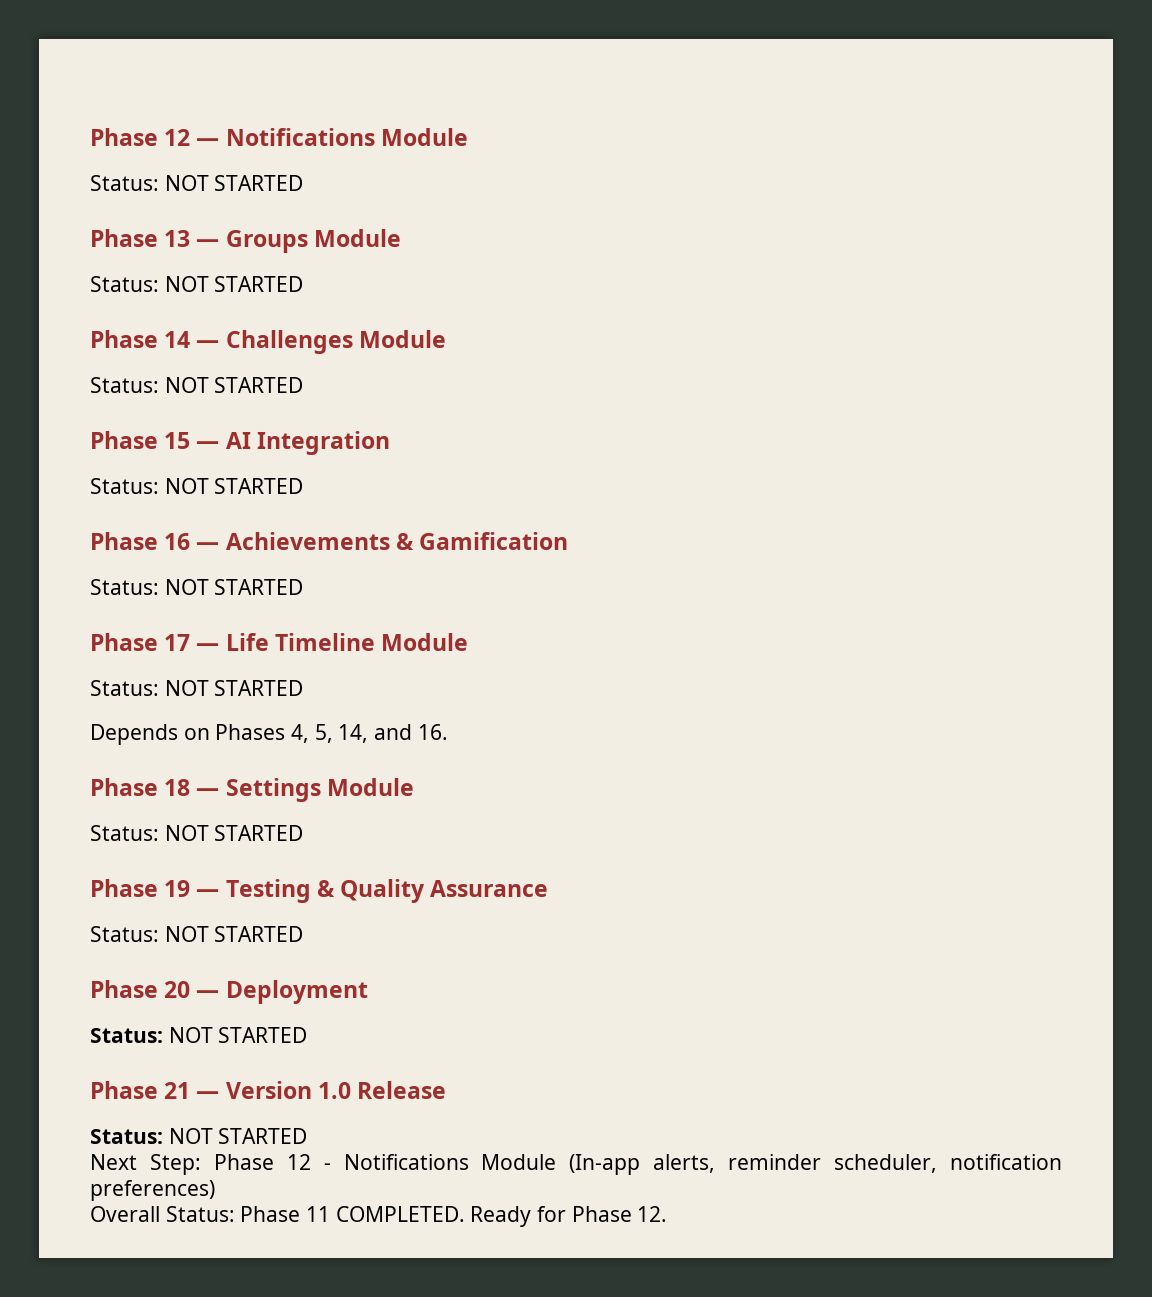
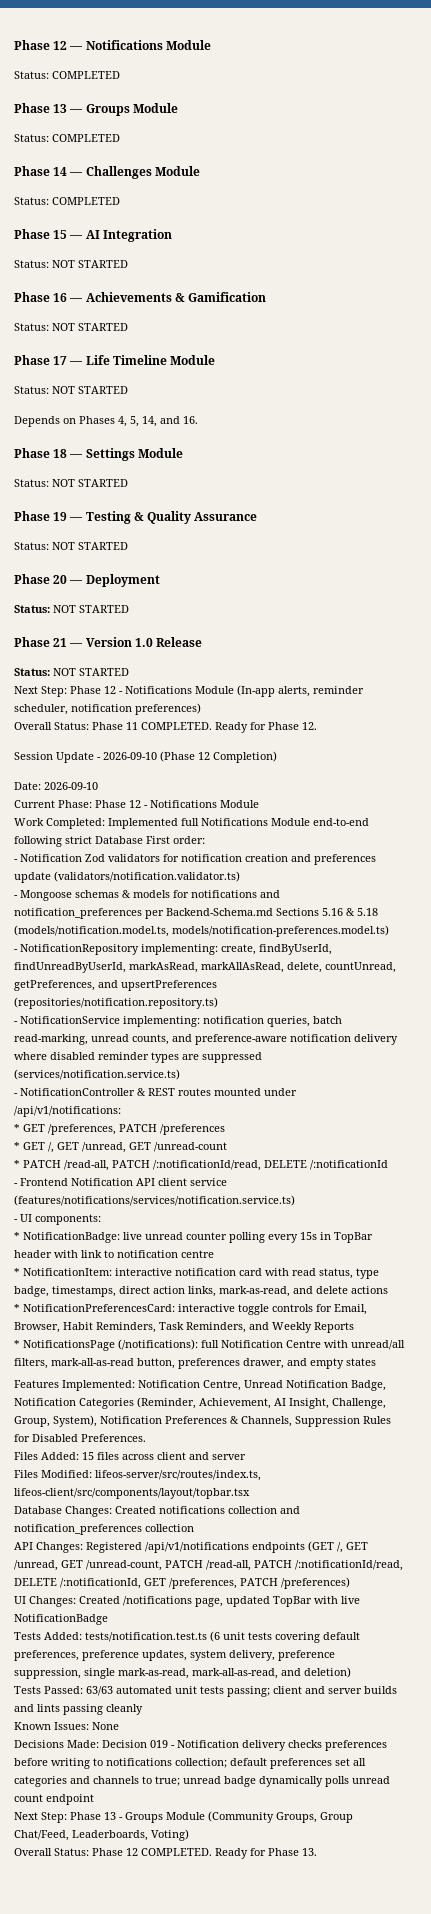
[164,175,304,191] NOT STARTED -> [52,71,120,79] COMPLETED
[164,276,304,292] NOT STARTED -> [52,134,120,142] COMPLETED
[164,377,304,393] NOT STARTED -> [52,197,120,205] COMPLETED
(668, 1214) none -> [14,751,277,763] [14,782,98,790] [14,800,259,808] [14,818,369,829] [14,836,205,847] [14,854,376,865] [14,871,240,883] [14,890,280,901] [14,908,378,919] [14,925,389,937] [14,944,332,955] [14,962,396,973] [14,980,217,991] [14,997,218,1009] [14,1016,342,1027] [14,1034,398,1045] [14,1052,262,1063] [14,1069,180,1080] [14,1088,297,1096] [14,1106,121,1117] [14,1124,225,1135] [14,1142,227,1153] [14,1160,388,1171] [14,1178,227,1186] [14,1195,295,1206] [14,1214,101,1225] [14,1232,373,1243] [14,1250,214,1258] [14,1268,379,1279] [14,1286,388,1297] [14,1304,367,1315] [14,1322,354,1333] [14,1339,405,1351] [14,1358,376,1369] [14,1380,386,1391] [14,1397,386,1409] [14,1415,391,1427] [14,1434,146,1442] [14,1452,246,1460] [14,1470,261,1481] [14,1488,250,1499] [14,1506,300,1517] [14,1524,194,1535] [14,1541,368,1553] [14,1560,403,1571] [14,1577,350,1589] [14,1596,360,1607] [14,1614,108,1625] [14,1631,360,1643] [14,1650,335,1661] [14,1667,351,1679] [14,1686,397,1697] [14,1704,143,1715] [14,1722,119,1730] [14,1740,387,1751] [14,1758,366,1769] [14,1776,390,1787] [14,1794,94,1805] [14,1811,353,1823] [14,1829,189,1841] [14,1848,317,1859] // Session Update - 2026-09-10 (Phase 12 Completion) // Date: 2026-09-10 // Current Phase: Phase 12 - Notifications Module // Work Completed: Implemented full Notifications Module end-to-end following strict Database First order: // - Notification Zod validators for notification creation and preferences update (validators/notification.validator.ts) // - Mongoose schemas & models for notifications and notification_preferences per Backend-Schema.md Sections 5.16 & 5.18 (models/notification.model.ts, models/notification-preferences.model.ts) // - NotificationRepository implementing: create, findByUserId, findUnreadByUserId, markAsRead, markAllAsRead, delete, countUnread, getPreferences, and upsertPreferences (repositories/notification.repository.ts) // - NotificationService implementing: notification queries, batch read-marking, unread counts, and preference-aware notification delivery where disabled reminder types are suppressed (services/notification.service.ts) // - NotificationController & REST routes mounted under /api/v1/notifications: // * GET /preferences, PATCH /preferences // * GET /, GET /unread, GET /unread-count // * PATCH /read-all, PATCH /:notificationId/read, DELETE /:notificationId // - Frontend Notification API client service (features/notifications/services/notification.service.ts) // - UI components: // * NotificationBadge: live unread counter polling every 15s in TopBar header with link to notification centre // * NotificationItem: interactive notification card with read status, type badge, timestamps, direct action links, mark-as-read, and delete actions // * NotificationPreferencesCard: interactive toggle controls for Email, Browser, Habit Reminders, Task Reminders, and Weekly Reports // * NotificationsPage (/notifications): full Notification Centre with unread/all filters, mark-all-as-read button, preferences drawer, and empty states // Features Implemented: Notification Centre, Unread Notification Badge, Notification Categories (Reminder, Achievement, AI Insight, Challenge, Group, System), Notification Preferences & Channels, Suppression Rules for Disabled Preferences. // Files Added: 15 files across client and server // Files Modified: lifeos-server/src/routes/index.ts, lifeos-client/src/components/layout/topbar.tsx // Database Changes: Created notifications collection and notification_preferences collection // API Changes: Registered /api/v1/notifications endpoints (GET /, GET /unread, GET /unread-count, PATCH /read-all, PATCH /:notificationId/read, DELETE /:notificationId, GET /preferences, PATCH /preferences) // UI Changes: Created /notifications page, updated TopBar with live NotificationBadge // Tests Added: tests/notification.test.ts (6 unit tests covering default preferences, preference updates, system delivery, preference suppression, single mark-as-read, mark-all-as-read, and deletion) // Tests Passed: 63/63 automated unit tests passing; client and server builds and lints passing cleanly // Known Issues: None // Decisions Made: Decision 019 - Notification delivery checks preferences before writing to notifications collection; default preferences set all categories and channels to true; unread badge dynamically polls unread count endpoint // Next Step: Phase 13 - Groups Module (Community Groups, Group Chat/Feed, Leaderboards, Voting) // Overall Status: Phase 12 COMPLETED. Ready for Phase 13.

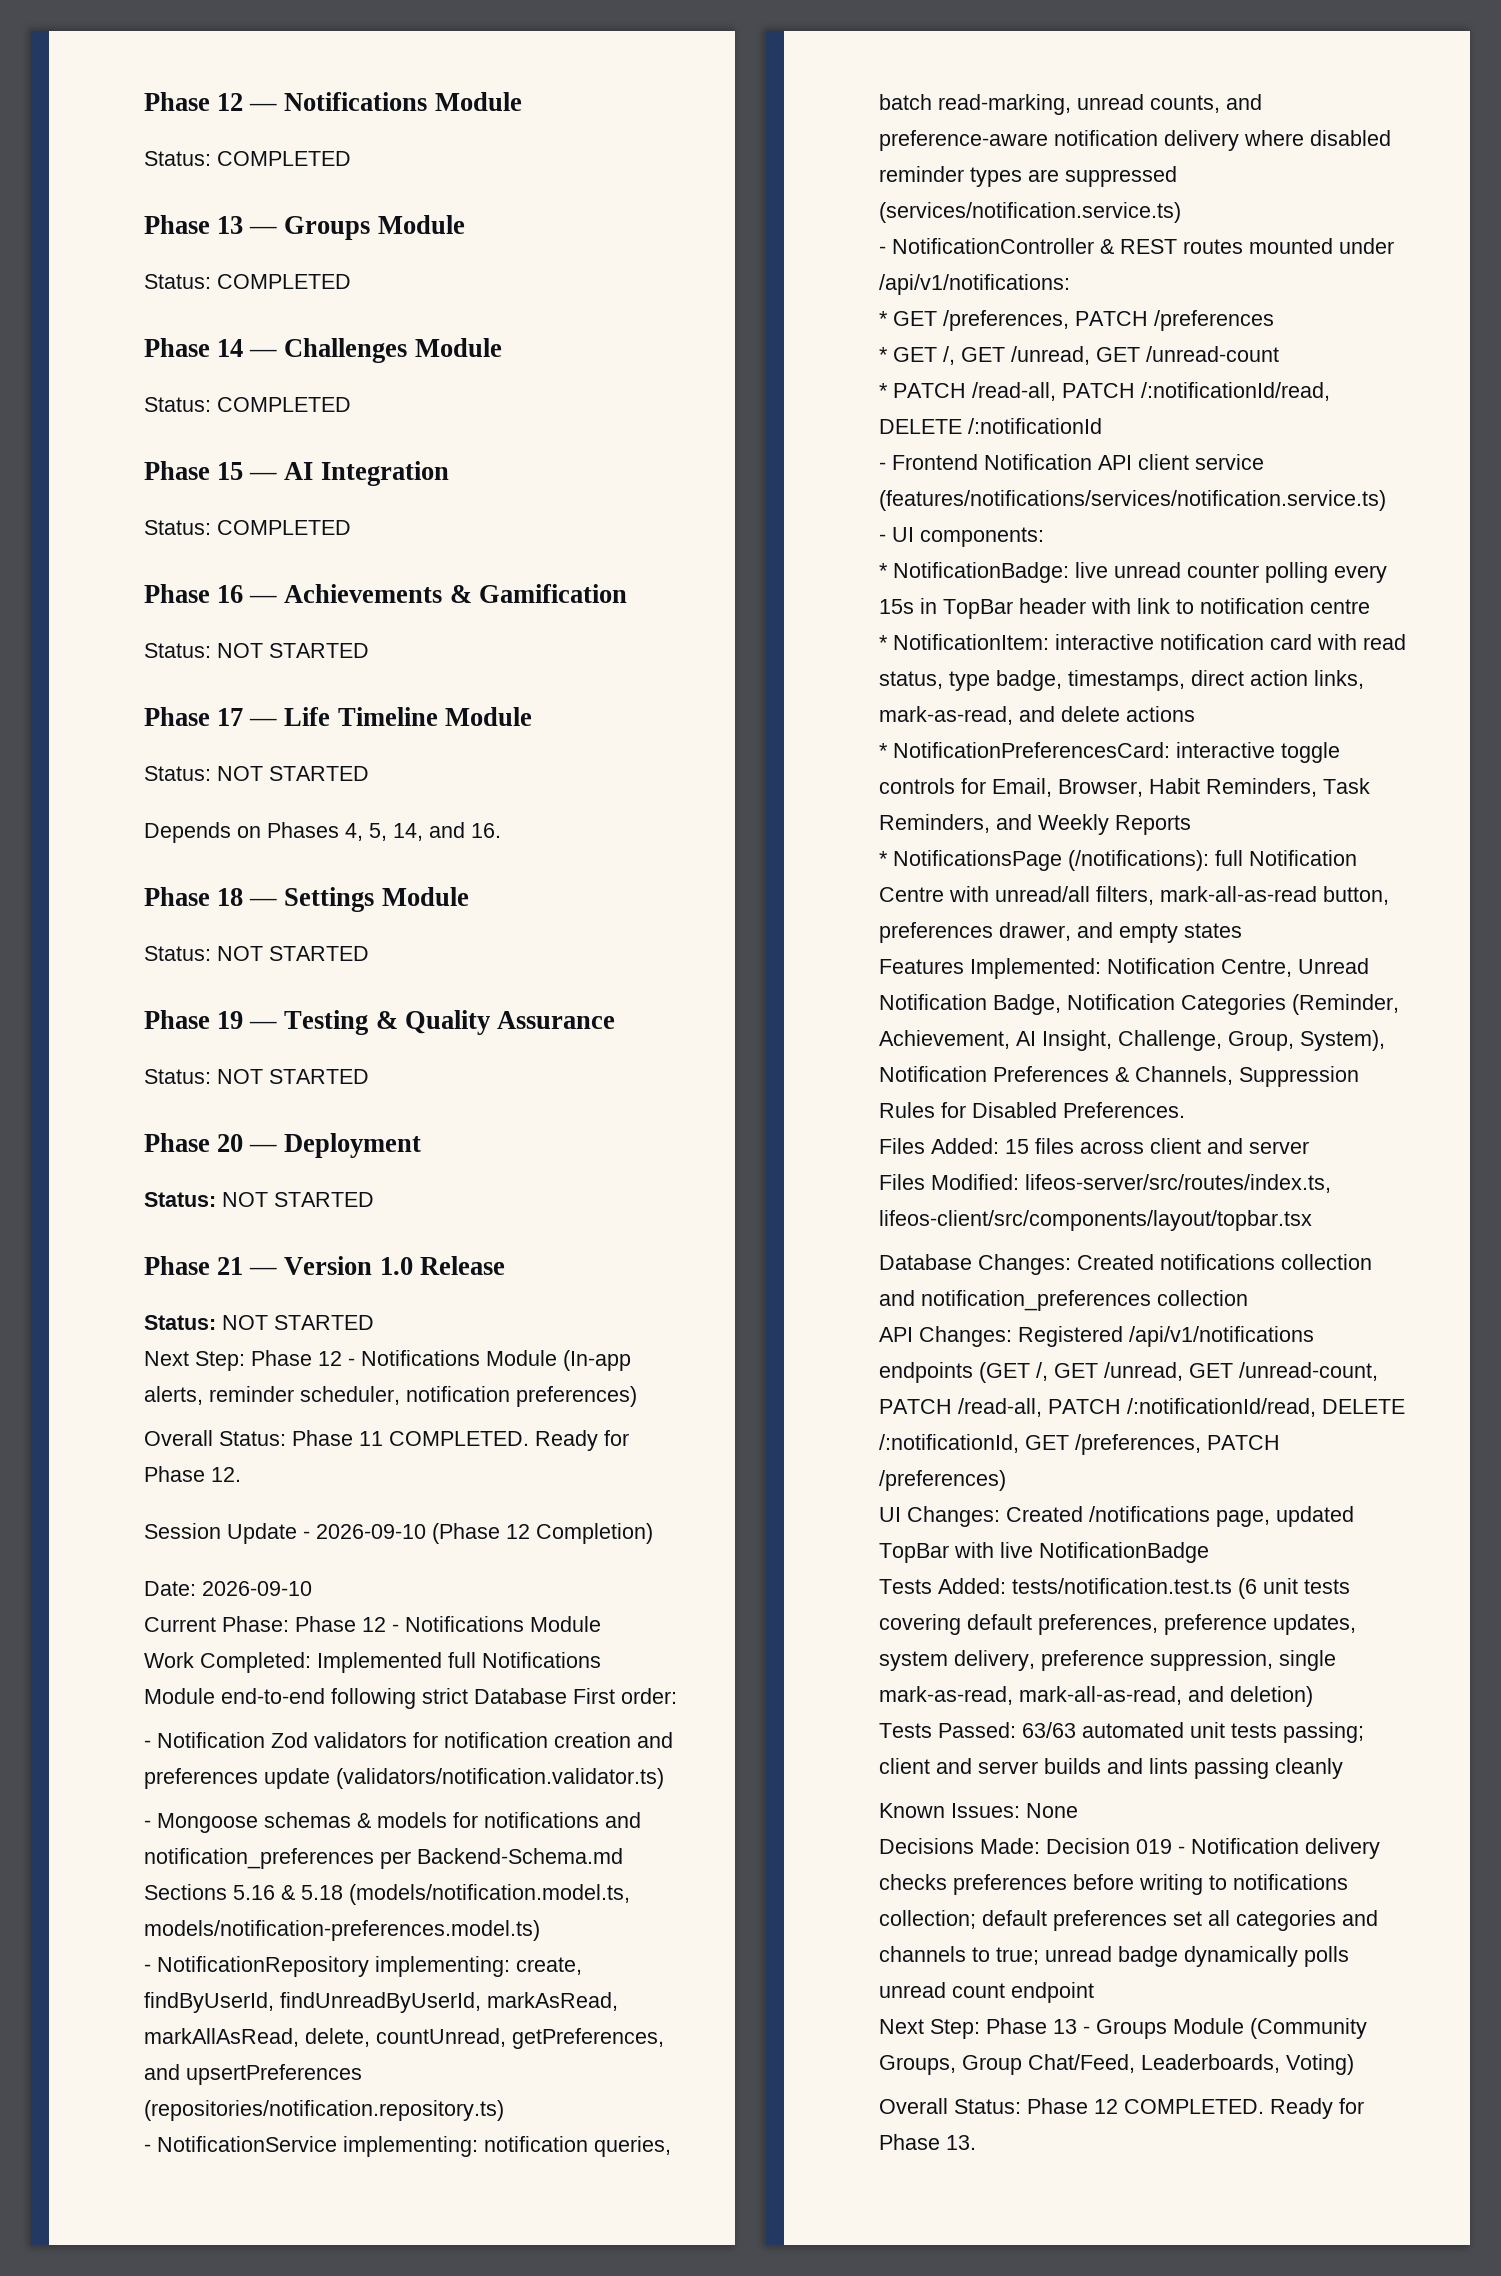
[52,260,128,268] NOT STARTED -> [217,520,351,535] COMPLETED

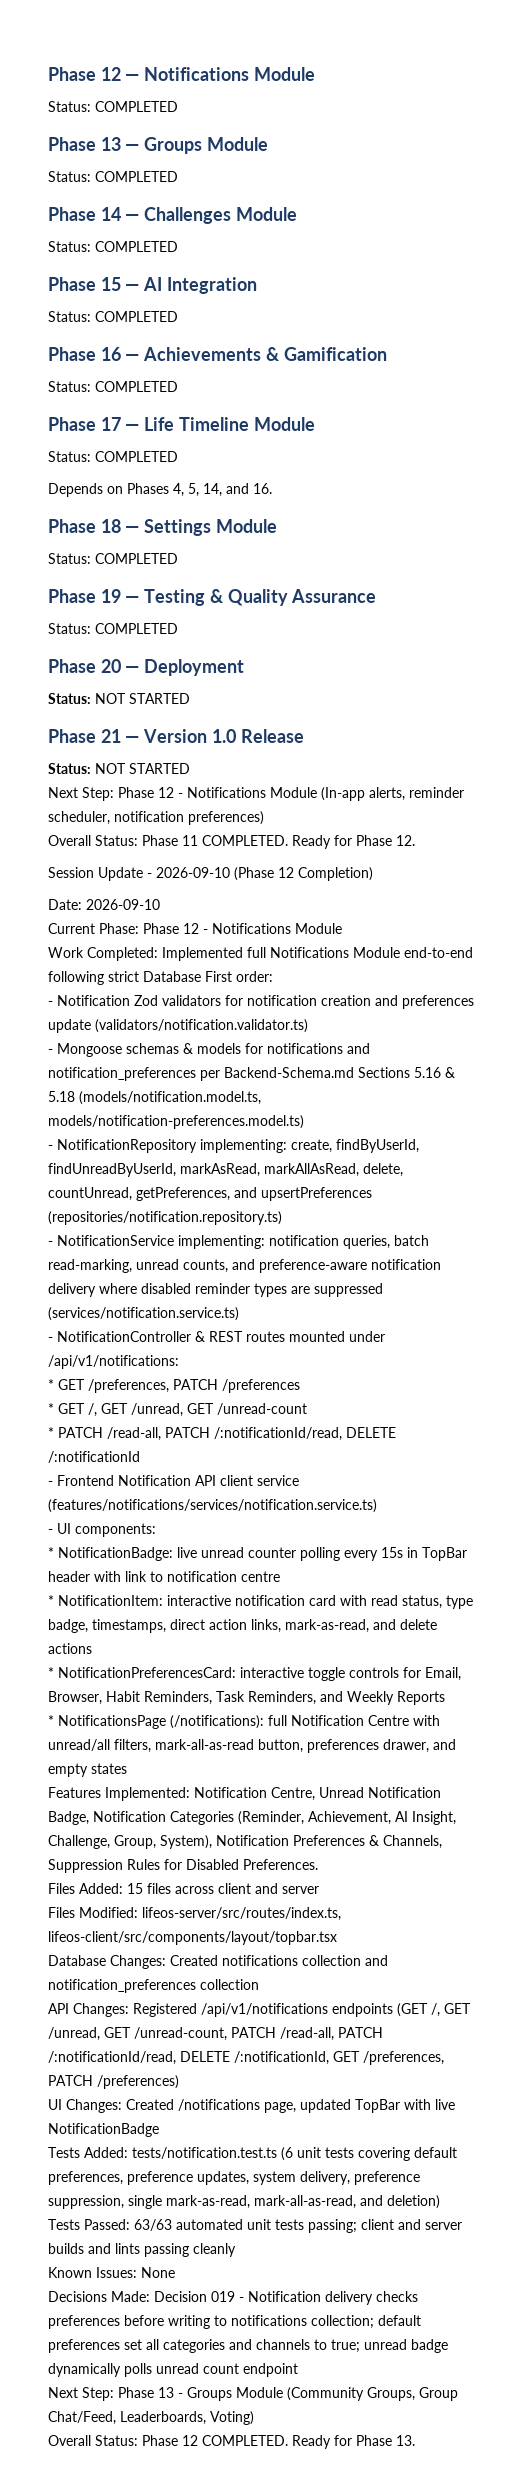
[217,643,369,658] NOT STARTED -> [95,381,178,392] COMPLETED
[217,766,369,781] NOT STARTED -> [95,451,178,462] COMPLETED
[217,946,369,961] NOT STARTED -> [95,553,178,564] COMPLETED
[217,1069,369,1084] NOT STARTED -> [95,623,178,634] COMPLETED

